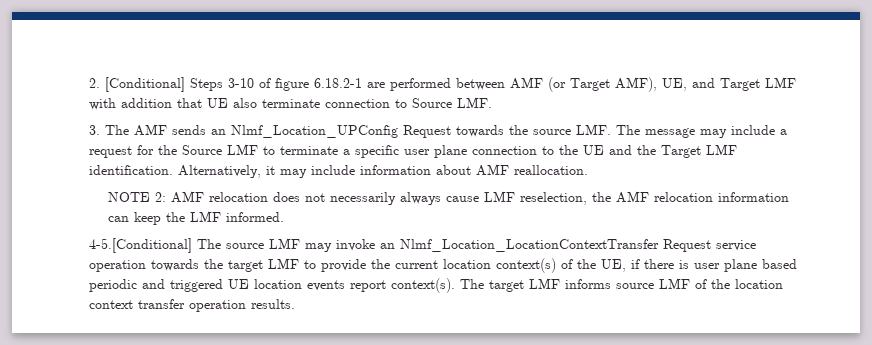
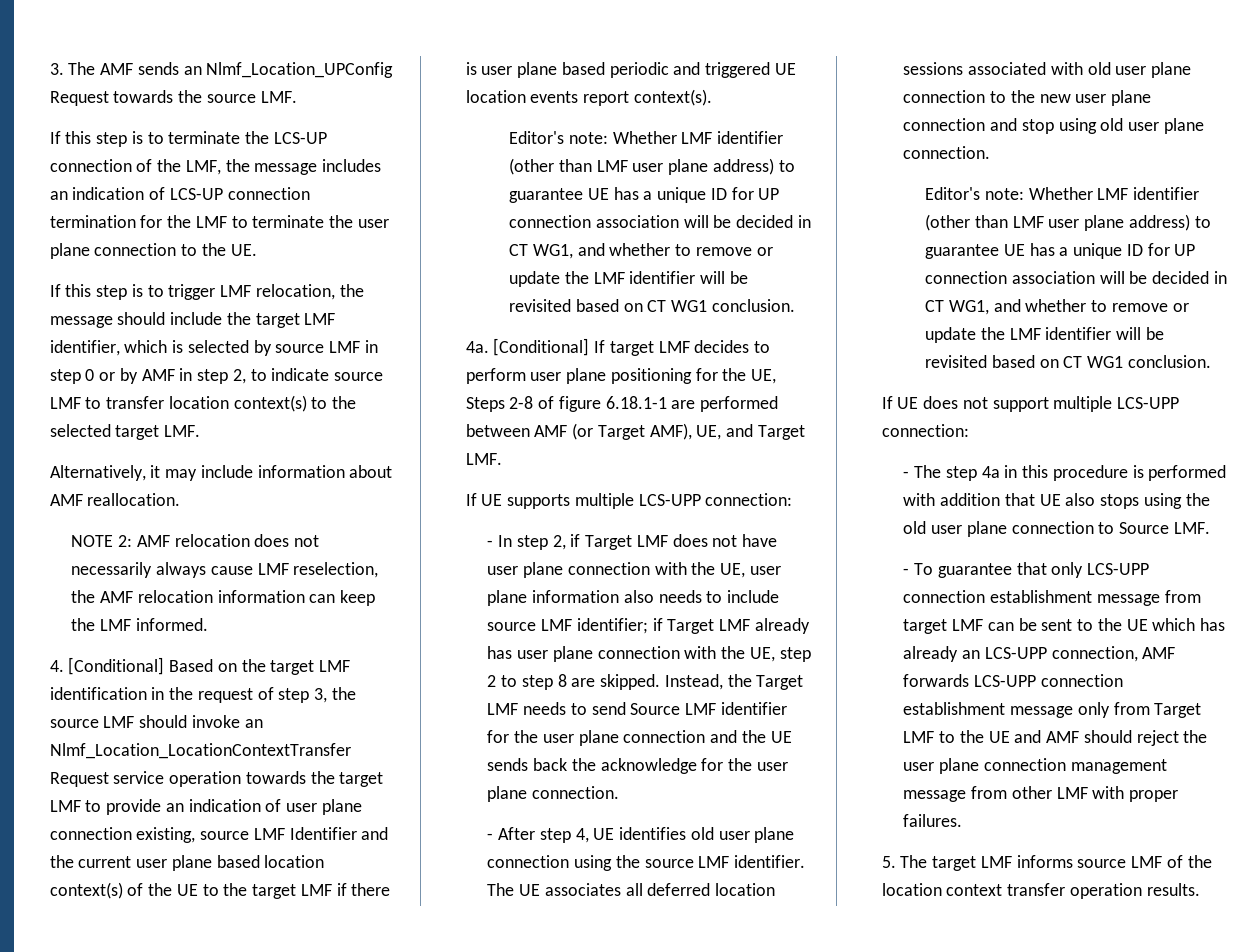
[89,77,797,92] [89,97,493,110] 2. [Conditional] Steps 3-10 of figure 6.18.2-1 are performed between AMF (or Target AMF), UE, and Target LMF with addition that UE also terminate connection to Source LMF. // -> (49, 69) none
[616,125,788,138] [89,145,223,158] The message may include a request for the Source -> [49,131,327,147] [49,159,382,175] [49,187,310,200] [49,215,192,228] // If this step is to terminate the LCS-UP connection of the LMF, the message includes an indication of LCS-UP connection termination for the
[343,144,738,158] [89,165,174,175] a specific user plane connection to the UE and the Target LMF identification. -> [329,215,389,228] [49,243,257,259] [49,284,364,300] [49,312,336,328] [49,340,378,356] [49,368,383,384] [49,395,357,412] [49,424,201,440] the user plane connection to the UE. // If this step is to trigger LMF relocation, the message should include the target LMF identifier, which is selected by source LMF in step 0 or by AMF in step 2, to indicate source LMF to transfer location context(s) to the selected target LMF. //
[89,238,333,253] 4-5.[Conditional] The source LMF may -> [49,657,351,675] [49,687,356,703] [49,715,188,728] 4. [Conditional] Based on the target LMF identification in the request of step 3, the source LMF should
[371,258,627,273] the current location context(s) of the UE, -> [165,799,362,815] [49,827,389,843] [49,855,325,871] [49,882,332,899] an indication of user plane connection existing, source LMF Identifier and the current user plane based location context(s) of the UE to the target LMF
(456, 285) none -> [509,131,784,144] [509,158,795,175] [509,187,780,203] [509,215,811,228] [509,243,773,259] [509,271,748,287] [509,299,795,312] [465,338,771,356] [465,368,777,384] [465,396,779,412] [465,423,805,440] [465,453,502,465] [465,493,793,509] [487,534,778,550] [487,562,781,578] [487,590,780,606] [487,618,810,634] [487,646,811,662] [487,674,804,690] [487,702,787,715] [487,730,792,746] [487,758,788,774] [487,786,620,802] [487,827,795,843] [487,855,806,871] [487,883,776,896] [903,62,1192,78] [903,90,1152,106] [903,118,1204,134] [903,146,991,159] [925,187,1200,200] [925,214,1211,231] [925,243,1196,259] [925,271,1227,284] [925,299,1189,315] [925,327,1164,343] [925,355,1211,368] [881,396,1180,412] [881,424,969,437] [903,465,1227,481] [903,493,1210,509] [903,521,1210,537] [903,562,1150,578] [903,590,1201,606] [903,618,1226,634] [903,646,1176,662] [903,674,1123,687] [903,702,1202,718] [903,730,1208,746] [903,758,1167,774] [903,786,1179,802] [903,814,963,827] [881,856,896,868] // Editor's note: Whether LMF identifier (other than LMF user plane address) to guarantee UE has a unique ID for UP connection association will be decided in CT WG1, and whether to remove or update the LMF identifier will be revisited based on CT WG1 conclusion. // 4a. [Conditional] If target LMF decides to perform user plane positioning for the UE, Steps 2-8 of figure 6.18.1-1 are performed between AMF (or Target AMF), UE, and Target LMF. // If UE supports multiple LCS-UPP connection: // - In step 2, if Target LMF does not have user plane connection with the UE, user plane information also needs to include source LMF identifier; if Target LMF already has user plane connection with the UE, step 2 to step 8 are skipped. Instead, the Target LMF needs to send Source LMF identifier for the user plane connection and the UE sends back the acknowledge for the user plane connection. // - After step 4, UE identifies old user plane connection using the source LMF identifier. The UE associates all deferred location sessions associated with old user plane connection to the new user plane connection and stop using old user plane connection. // Editor's note: Whether LMF identifier (other than LMF user plane address) to guarantee UE has a unique ID for UP connection association will be decided in CT WG1, and whether to remove or update the LMF identifier will be revisited based on CT WG1 conclusion. // If UE does not support multiple LCS-UPP connection: // - The step 4a in this procedure is performed with addition that UE also stops using the old user plane connection to Source LMF. // - To guarantee that only LCS-UPP connection establishment message from target LMF can be sent to the UE which has already an LCS-UPP connection, AMF forwards LCS-UPP connection establishment message only from Target LMF to the UE and AMF should reject the user plane connection management message from other LMF with proper failures. // 5.

